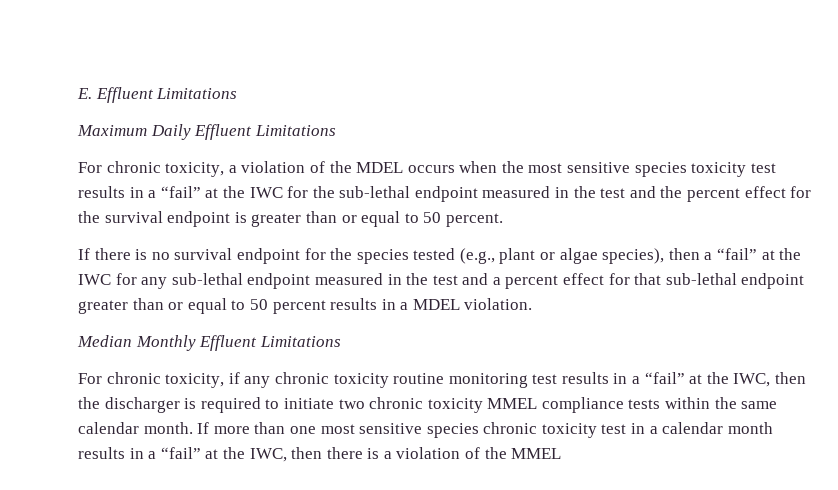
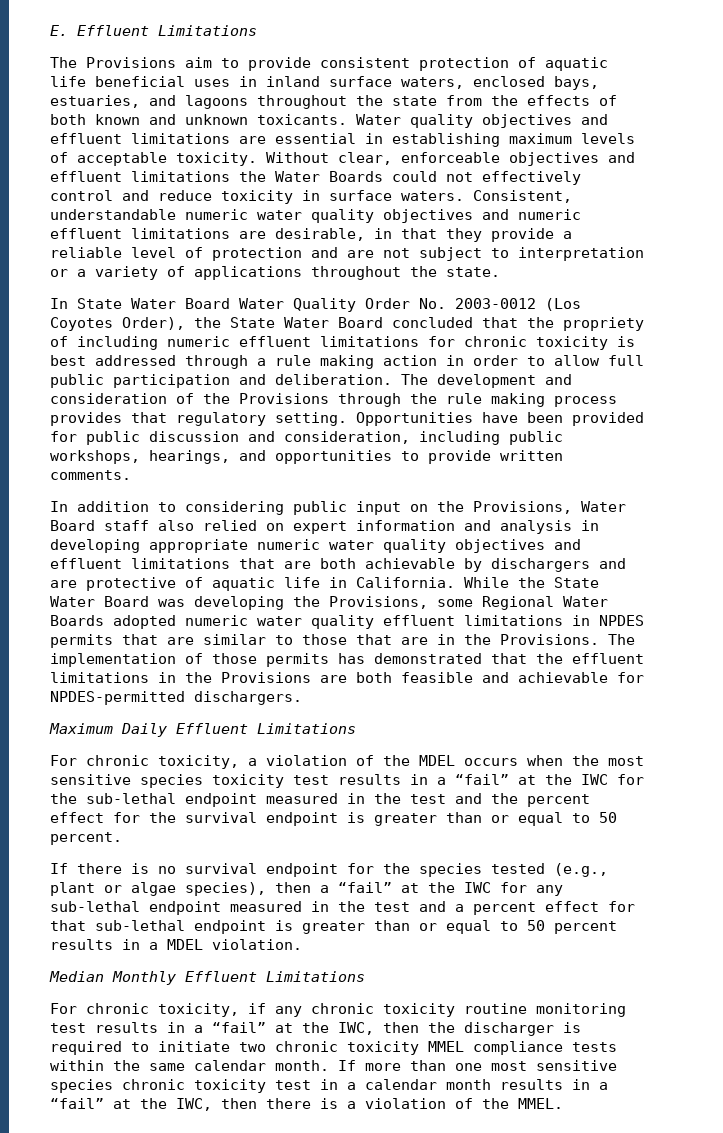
(238, 93) none -> [50,57,608,71] [50,76,599,90] [50,95,617,109] [50,114,608,128] [50,133,635,147] [50,152,635,166] [50,171,581,185] [50,190,572,204] [50,209,581,223] [50,228,572,242] [50,247,644,261] [50,266,500,280] [50,298,581,312] [50,317,644,331] [50,336,635,350] [50,355,644,369] [50,374,572,388] [50,393,617,407] [50,412,644,426] [50,431,563,445] [50,450,563,464] [50,470,131,480] [50,501,626,515] [50,520,599,534] [50,539,581,553] [50,558,626,572] [50,577,599,591] [50,596,608,610] [50,615,644,629] [50,634,635,648] [50,653,644,667] [50,672,644,683] [50,691,302,705] // The Provisions aim to provide consistent protection of aquatic life beneficial uses in inland surface waters, enclosed bays, estuaries, and lagoons throughout the state from the effects of both known and unknown toxicants. Water quality objectives and effluent limitations are essential in establishing maximum levels of acceptable toxicity. Without clear, enforceable objectives and effluent limitations the Water Boards could not effectively control and reduce toxicity in surface waters. Consistent, understandable numeric water quality objectives and numeric effluent limitations are desirable, in that they provide a reliable level of protection and are not subject to interpretation or a variety of applications throughout the state. // In State Water Board Water Quality Order No. 2003-0012 (Los Coyotes Order), the State Water Board concluded that the propriety of including numeric effluent limitations for chronic toxicity is best addressed through a rule making action in order to allow full public participation and deliberation. The development and consideration of the Provisions through the rule making process provides that regulatory setting. Opportunities have been provided for public discussion and consideration, including public workshops, hearings, and opportunities to provide written comments. // In addition to considering public input on the Provisions, Water Board staff also relied on expert information and analysis in developing appropriate numeric water quality objectives and effluent limitations that are both achievable by dischargers and are protective of aquatic life in California. While the State Water Board was developing the Provisions, some Regional Water Boards adopted numeric water quality effluent limitations in NPDES permits that are similar to those that are in the Provisions. The implementation of those permits has demonstrated that the effluent limitations in the Provisions are both feasible and achievable for NPDES-permitted dischargers.
(805, 281) none -> [275,920,293,931] is
[511,448,562,459] MMEL -> [518,1098,563,1109] MMEL.

